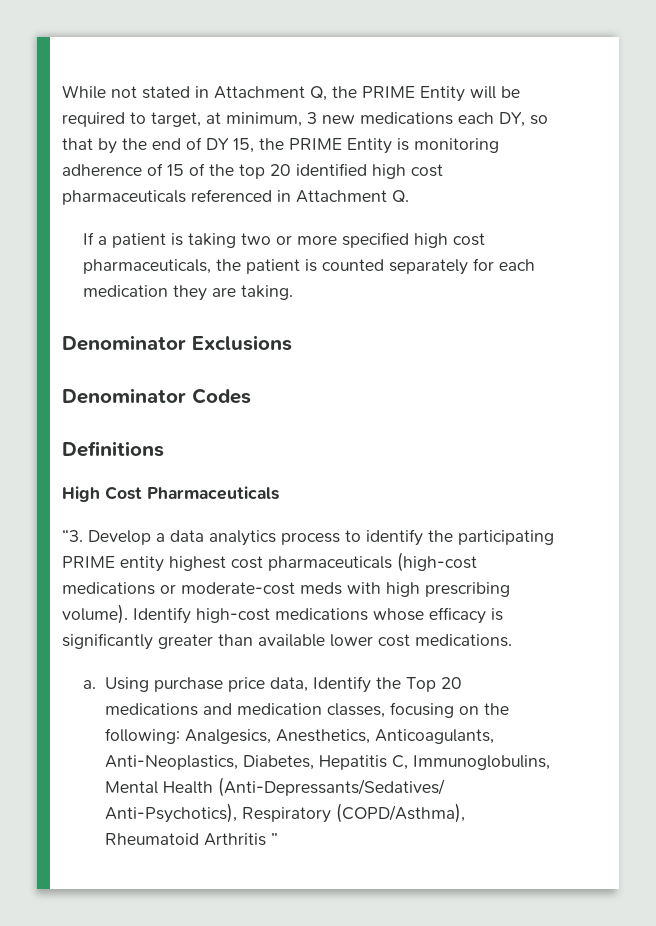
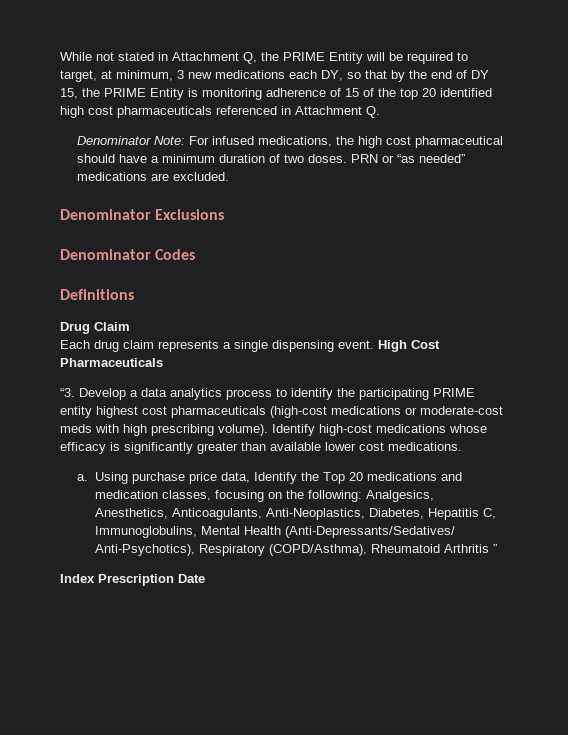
[83,232,486,248] [83,258,536,275] [83,285,294,301] If a patient is taking two or more specified high cost pharmaceuticals, the patient is counted separately for each medication they are taking. -> [77,136,504,148] [77,154,466,163] [77,172,230,181] Denominator Note: For infused medications, the high cost pharmaceutical should have a minimum duration of two doses. PRN or “as needed” medications are excluded.
(164, 449) none -> [60,322,130,334] [60,340,374,352] Drug Claim // Each drug claim represents a single dispensing event.
(279, 839) none -> [60,574,205,586] // Index Prescription Date

